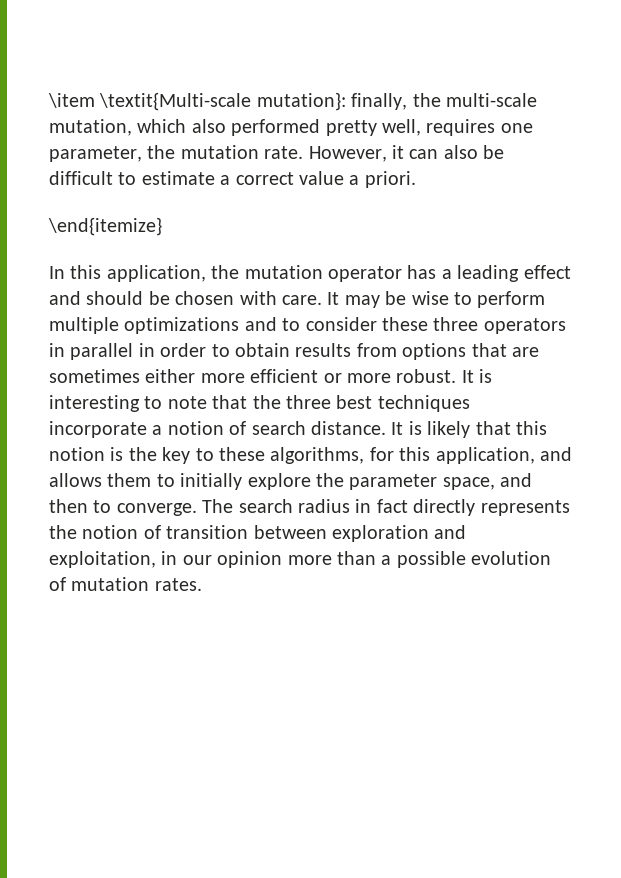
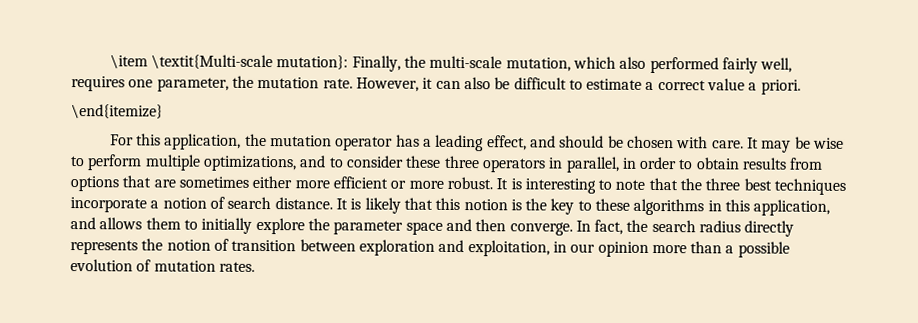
[351,93,408,110] finally, -> [351,55,401,72] Finally,
[325,120,377,136] pretty -> [722,57,759,74] fairly
[49,266,65,279] In -> [109,134,134,146] For
[523,265,571,279] effect -> [486,135,527,151] effect,
[124,317,240,334] optimizations -> [202,155,297,172] optimizations,
[70,343,134,360] parallel -> [565,156,620,173] parallel,
[270,447,394,464] algorithms, for -> [633,198,722,216] algorithms in
[442,477,495,490] space, -> [405,221,443,235] space
[93,499,408,516] to converge. The search radius in fact -> [509,219,742,236] converge. In fact, the search radius

